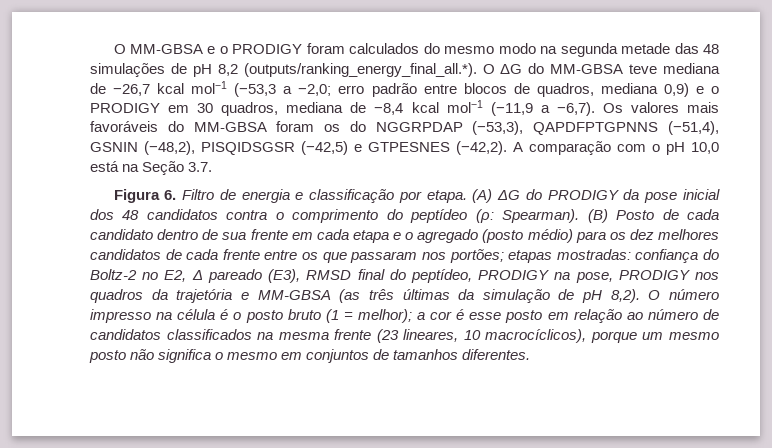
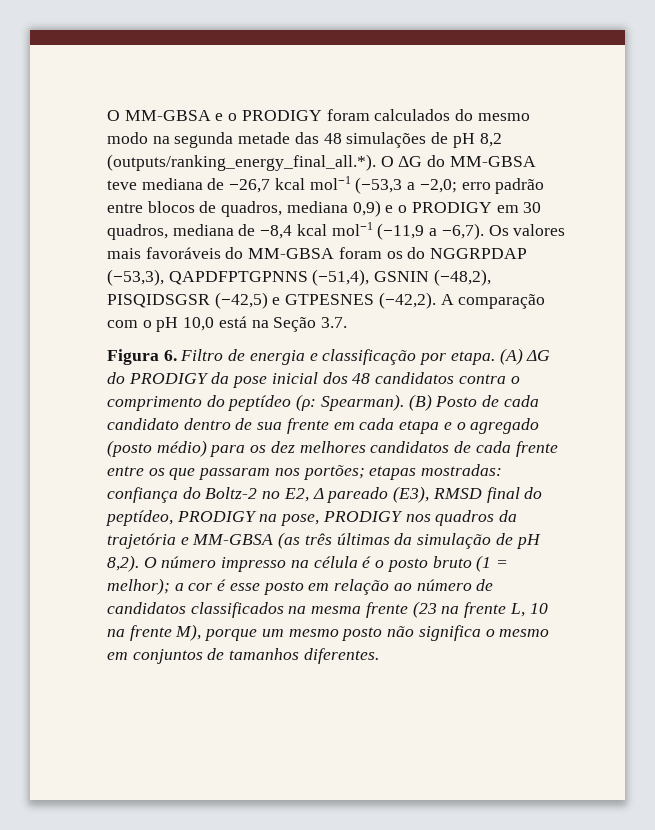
[403,329,587,343] lineares, 10 macrocíclicos), -> [441,602,548,618] [107,624,202,641] na frente L, 10 na frente M),

